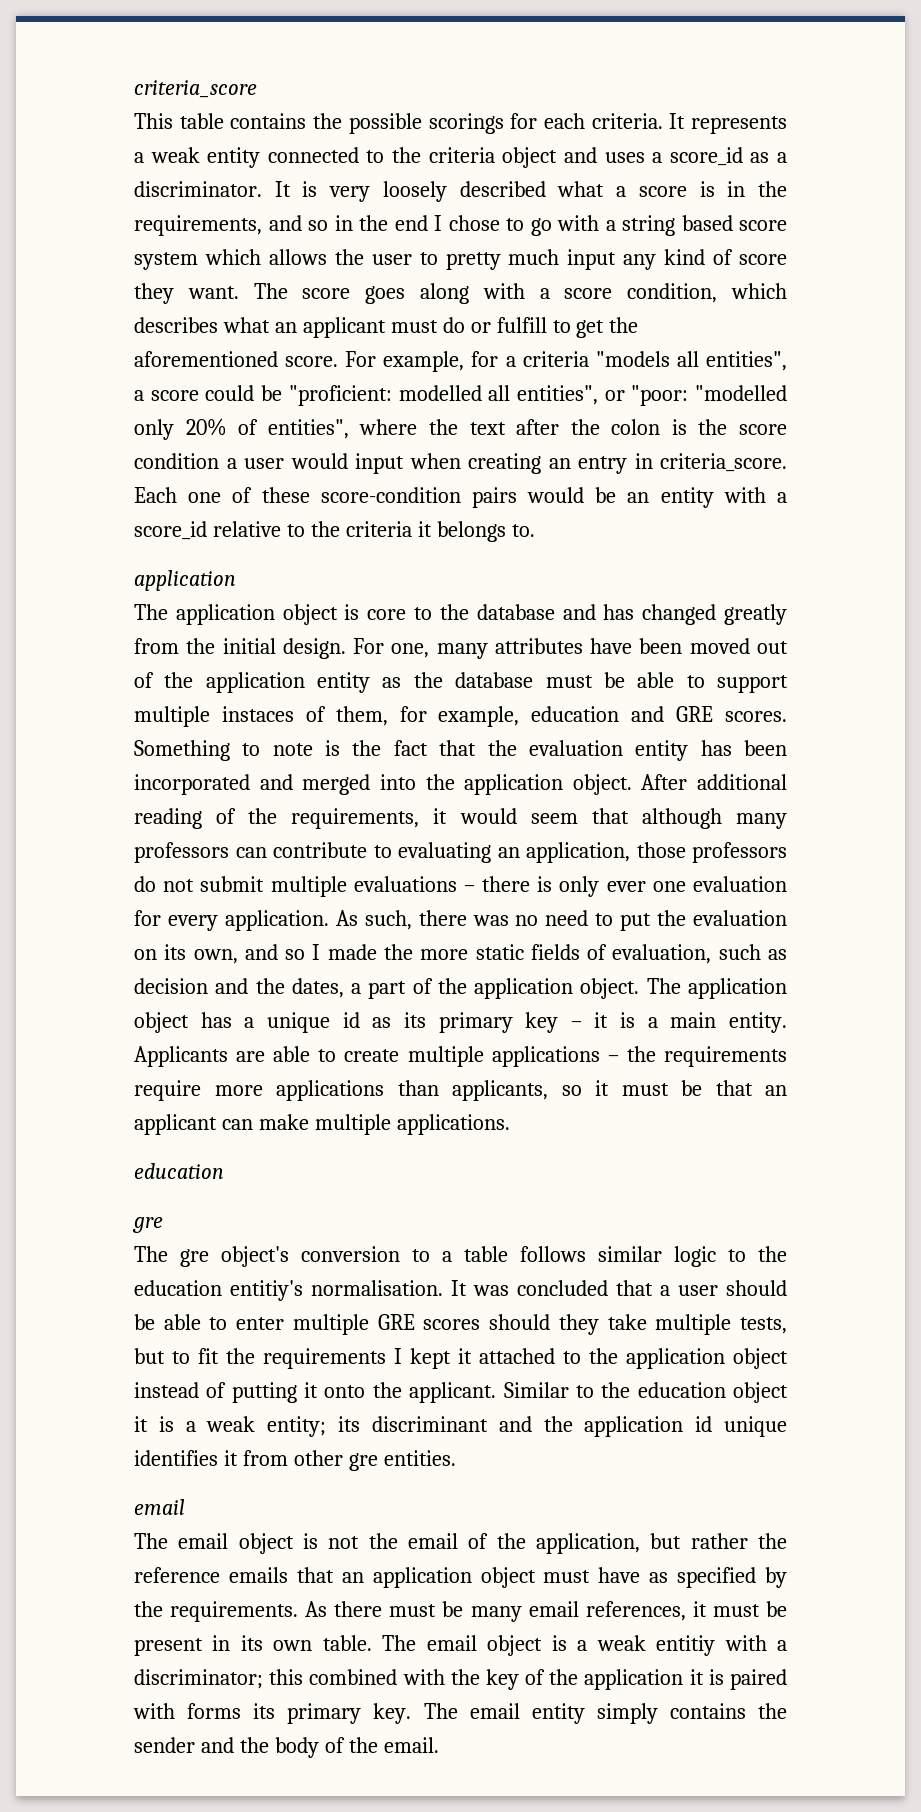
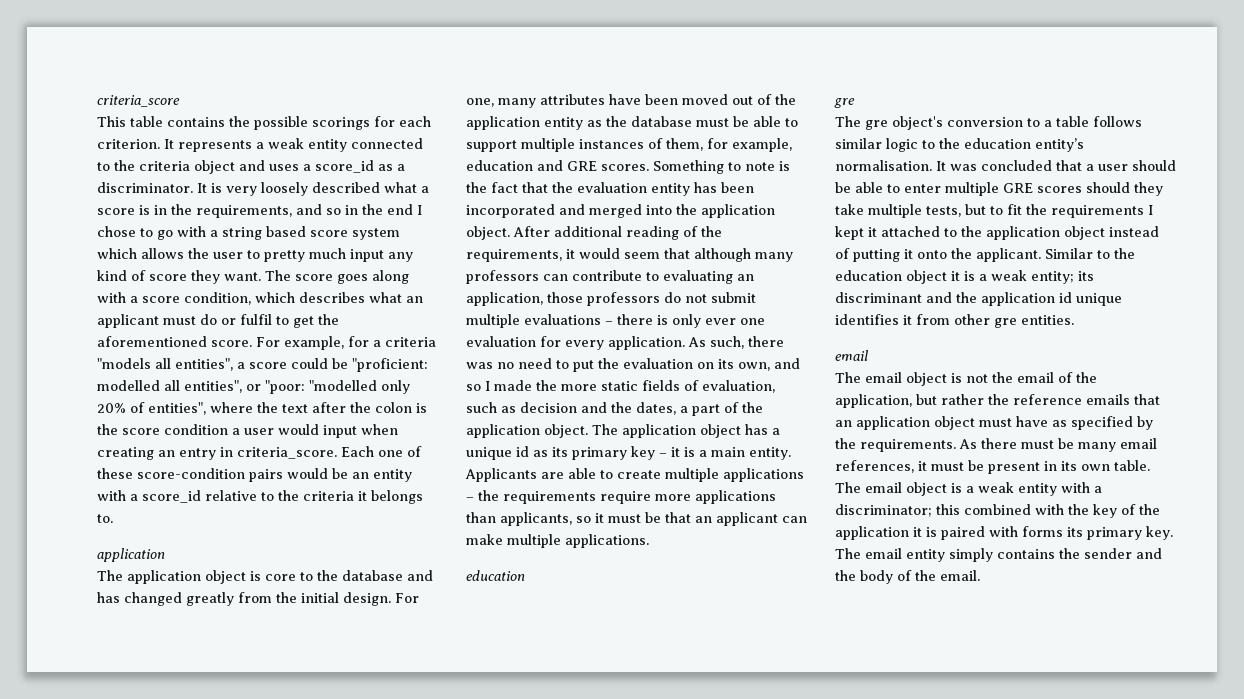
[591,113,663,129] criteria. -> [97,139,160,149] criterion.
[496,317,547,333] fulfill -> [240,314,272,325] fulfil
[221,706,294,722] instaces -> [579,139,644,149] instances
[230,1280,303,1301] entitiy's -> [1035,138,1084,152] entity’s
[656,1635,716,1656] entitiy -> [1018,483,1057,496] entity

